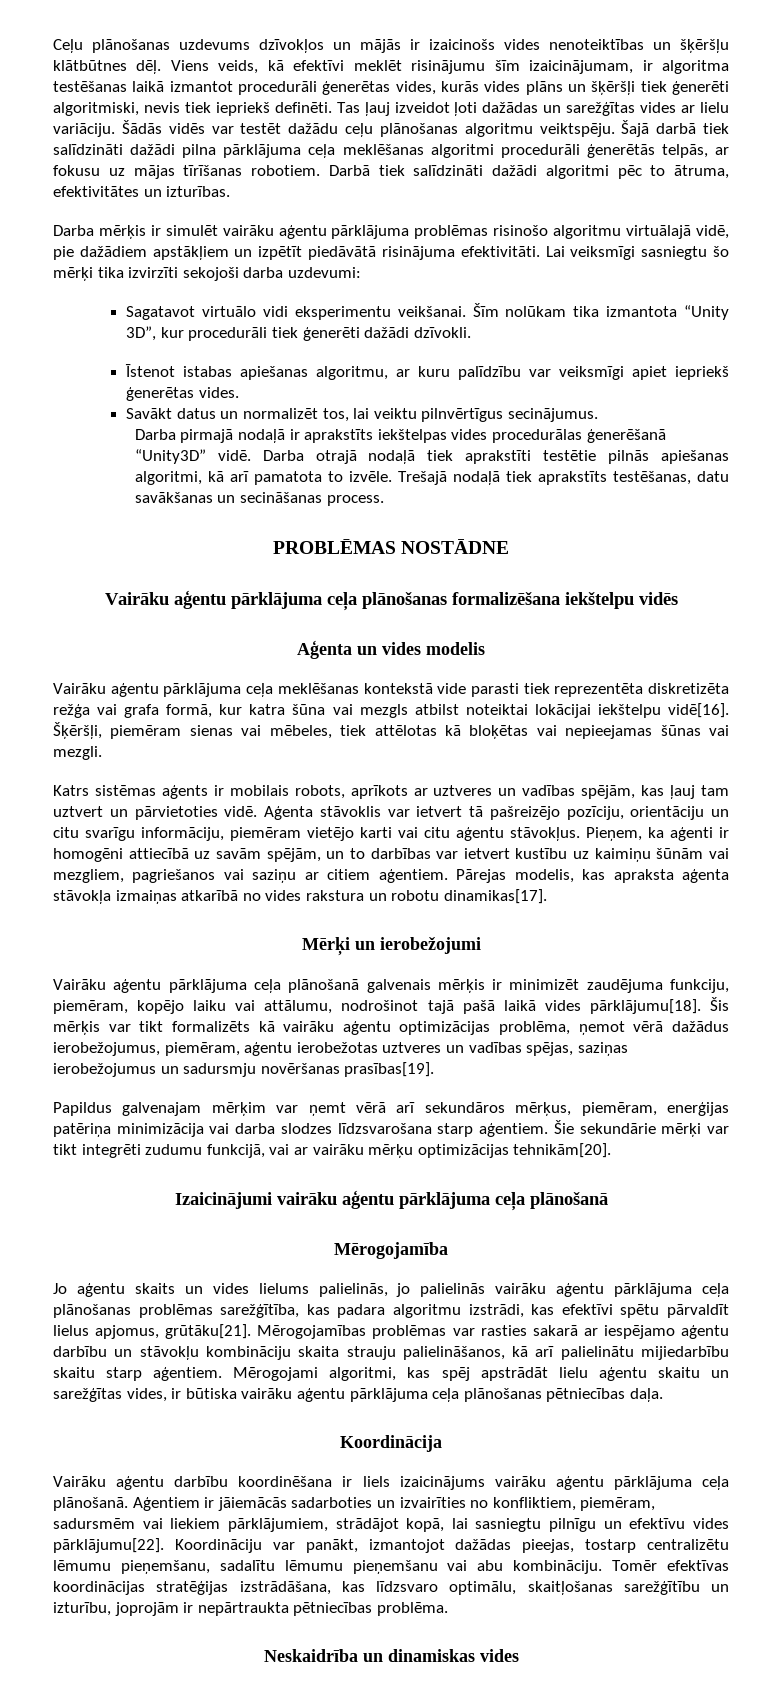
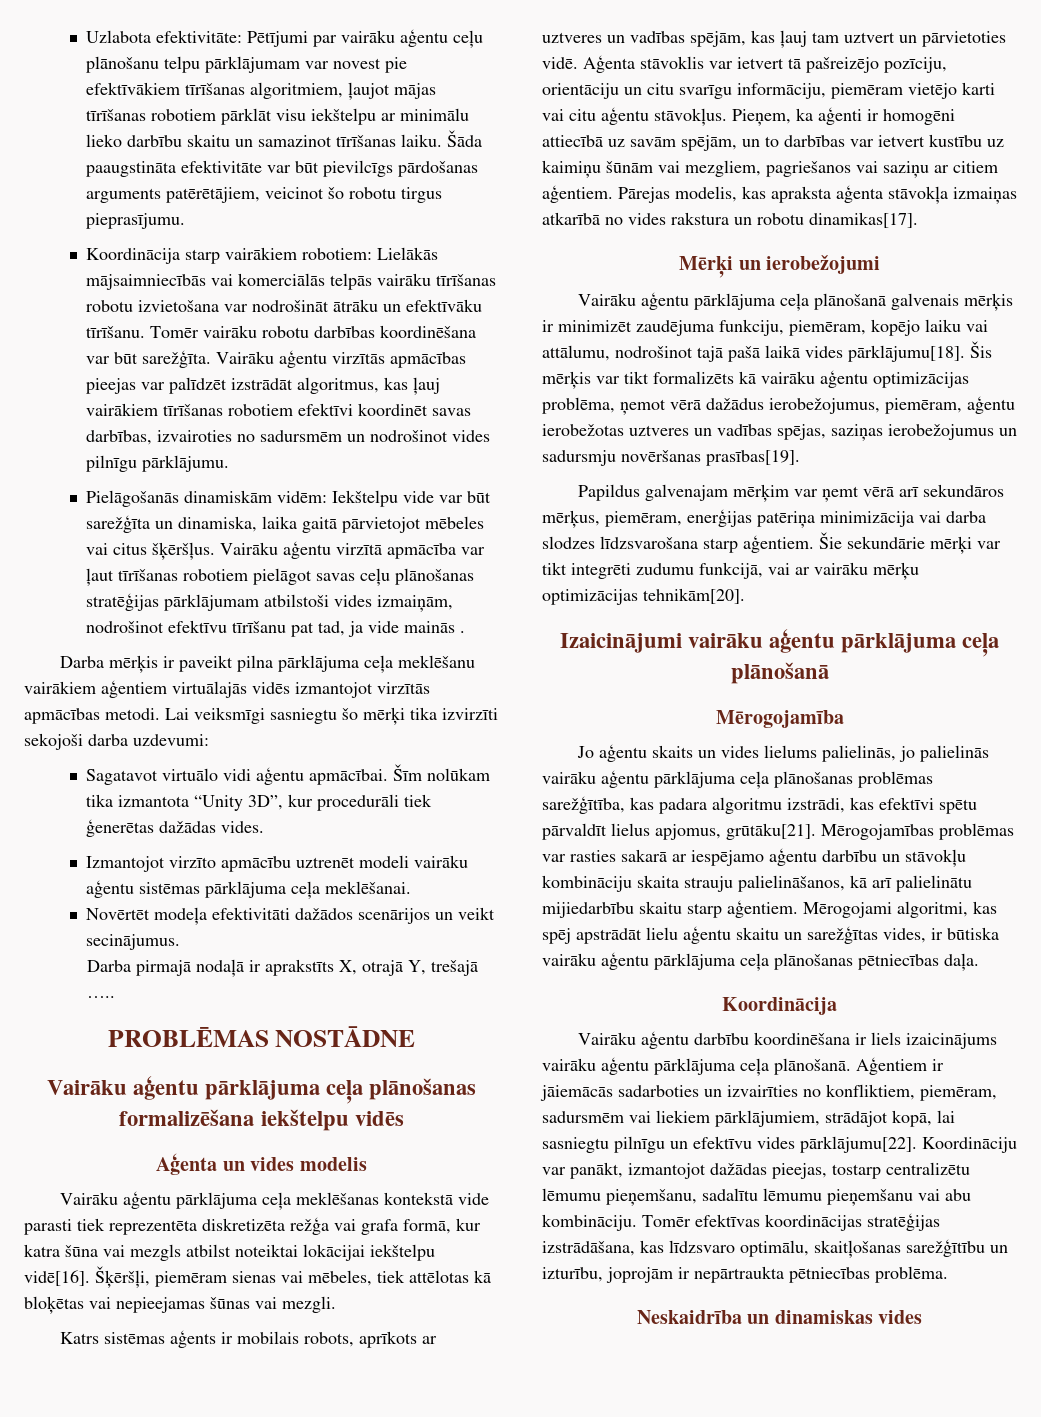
[53,39,729,53] [53,60,729,74] [53,81,729,95] [53,102,730,116] [53,120,730,137] [53,144,730,158] [53,165,729,179] [53,186,231,197] [53,225,729,239] [53,246,540,260] Ceļu plānošanas uzdevums dzīvokļos un mājās ir izaicinošs vides nenoteiktības un šķēršļu klātbūtnes dēļ. Viens veids, kā efektīvi meklēt risinājumu šīm izaicinājumam, ir algoritma testēšanas laikā izmantot procedurāli ģenerētas vides, kurās vides plāns un šķēršļi tiek ģenerēti algoritmiski, nevis tiek iepriekš definēti. Tas ļauj izveidot ļoti dažādas un sarežģītas vides ar lielu variāciju. Šādās vidēs var testēt dažādu ceļu plānošanas algoritmu veiktspēju. Šajā darbā tiek salīdzināti dažādi pilna pārklājuma ceļa meklēšanas algoritmi procedurāli ģenerētās telpās, ar fokusu uz mājas tīrīšanas robotiem. Darbā tiek salīdzināti dažādi algoritmi pēc to ātruma, efektivitātes un izturības. // Darba mērķis ir simulēt vairāku aģentu pārklājuma problēmas risinošo algoritmu virtuālajā vidē, pie dažādiem apstākļiem un izpētīt piedāvātā risinājuma efektivitāti. -> [85,29,483,49] [85,56,407,73] [85,82,436,101] [85,108,469,125] [85,130,482,147] [85,160,478,177] [85,187,442,203] [85,213,185,229] [85,247,438,264] [85,273,496,290] [85,299,482,312] [85,325,476,338] [85,350,466,368] [85,377,440,396] [85,403,471,416] [85,430,490,445] [85,455,229,472] [85,490,491,507] [85,515,484,533] [85,541,485,561] [85,568,474,587] [85,593,453,613] [85,620,465,637] [60,655,476,674] [24,680,430,698] [24,708,160,724] Uzlabota efektivitāte: Pētījumi par vairāku aģentu ceļu plānošanu telpu pārklājumam var novest pie efektīvākiem tīrīšanas algoritmiem, ļaujot mājas tīrīšanas robotiem pārklāt visu iekštelpu ar minimālu lieko darbību skaitu un samazinot tīrīšanas laiku. Šāda paaugstināta efektivitāte var būt pievilcīgs pārdošanas arguments patērētājiem, veicinot šo robotu tirgus pieprasījumu. // Koordinācija starp vairākiem robotiem: Lielākās mājsaimniecībās vai komerciālās telpās vairāku tīrīšanas robotu izvietošana var nodrošināt ātrāku un efektīvāku tīrīšanu. Tomēr vairāku robotu darbības koordinēšana var būt sarežģīta. Vairāku aģentu virzītās apmācības pieejas var palīdzēt izstrādāt algoritmus, kas ļauj vairākiem tīrīšanas robotiem efektīvi koordinēt savas darbības, izvairoties no sadursmēm un nodrošinot vides pilnīgu pārklājumu. // Pielāgošanās dinamiskām vidēm: Iekštelpu vide var būt sarežģīta un dinamiska, laika gaitā pārvietojot mēbeles vai citus šķēršļus. Vairāku aģentu virzītā apmācība var ļaut tīrīšanas robotiem pielāgot savas ceļu plānošanas stratēģijas pārklājumam atbilstoši vides izmaiņām, nodrošinot efektīvu tīrīšanu pat tad, ja vide mainās . // Darba mērķis ir paveikt pilna pārklājuma ceļa meklēšanu vairākiem aģentiem virtuālajās vidēs izmantojot virzītās apmācības metodi.
[294,306,466,320] eksperimentu veikšanai. -> [255,767,388,785] aģentu apmācībai.
[302,327,471,341] [125,364,729,380] [126,387,239,401] [126,408,504,422] ģenerēti dažādi dzīvokli. // Īstenot istabas apiešanas algoritmu, ar kuru palīdzību var veiksmīgi apiet iepriekš ģenerētas vides. // Savākt datus un normalizēt tos, lai veiktu pilnvērtīgus -> [85,819,264,837] [85,855,468,872] [85,880,411,900] [85,907,495,926] ģenerētas dažādas vides. // Izmantojot virzīto apmācību uztrenēt modeli vairāku aģentu sistēmas pārklājuma ceļa meklēšanai. // Novērtēt modeļa efektivitāti dažādos scenārijos un veikt
[377,429,666,443] [134,449,729,464] [134,471,730,485] [134,492,384,506] iekštelpas vides procedurālas ģenerēšanā “Unity3D” vidē. Darba otrajā nodaļā tiek aprakstīti testētie pilnās apiešanas algoritmi, kā arī pamatota to izvēle. Trešajā nodaļā tiek aprakstīts testēšanas, datu savākšanas un secināšanas process. -> [339,960,479,976] [87,996,116,998] X, otrajā Y, trešajā …..

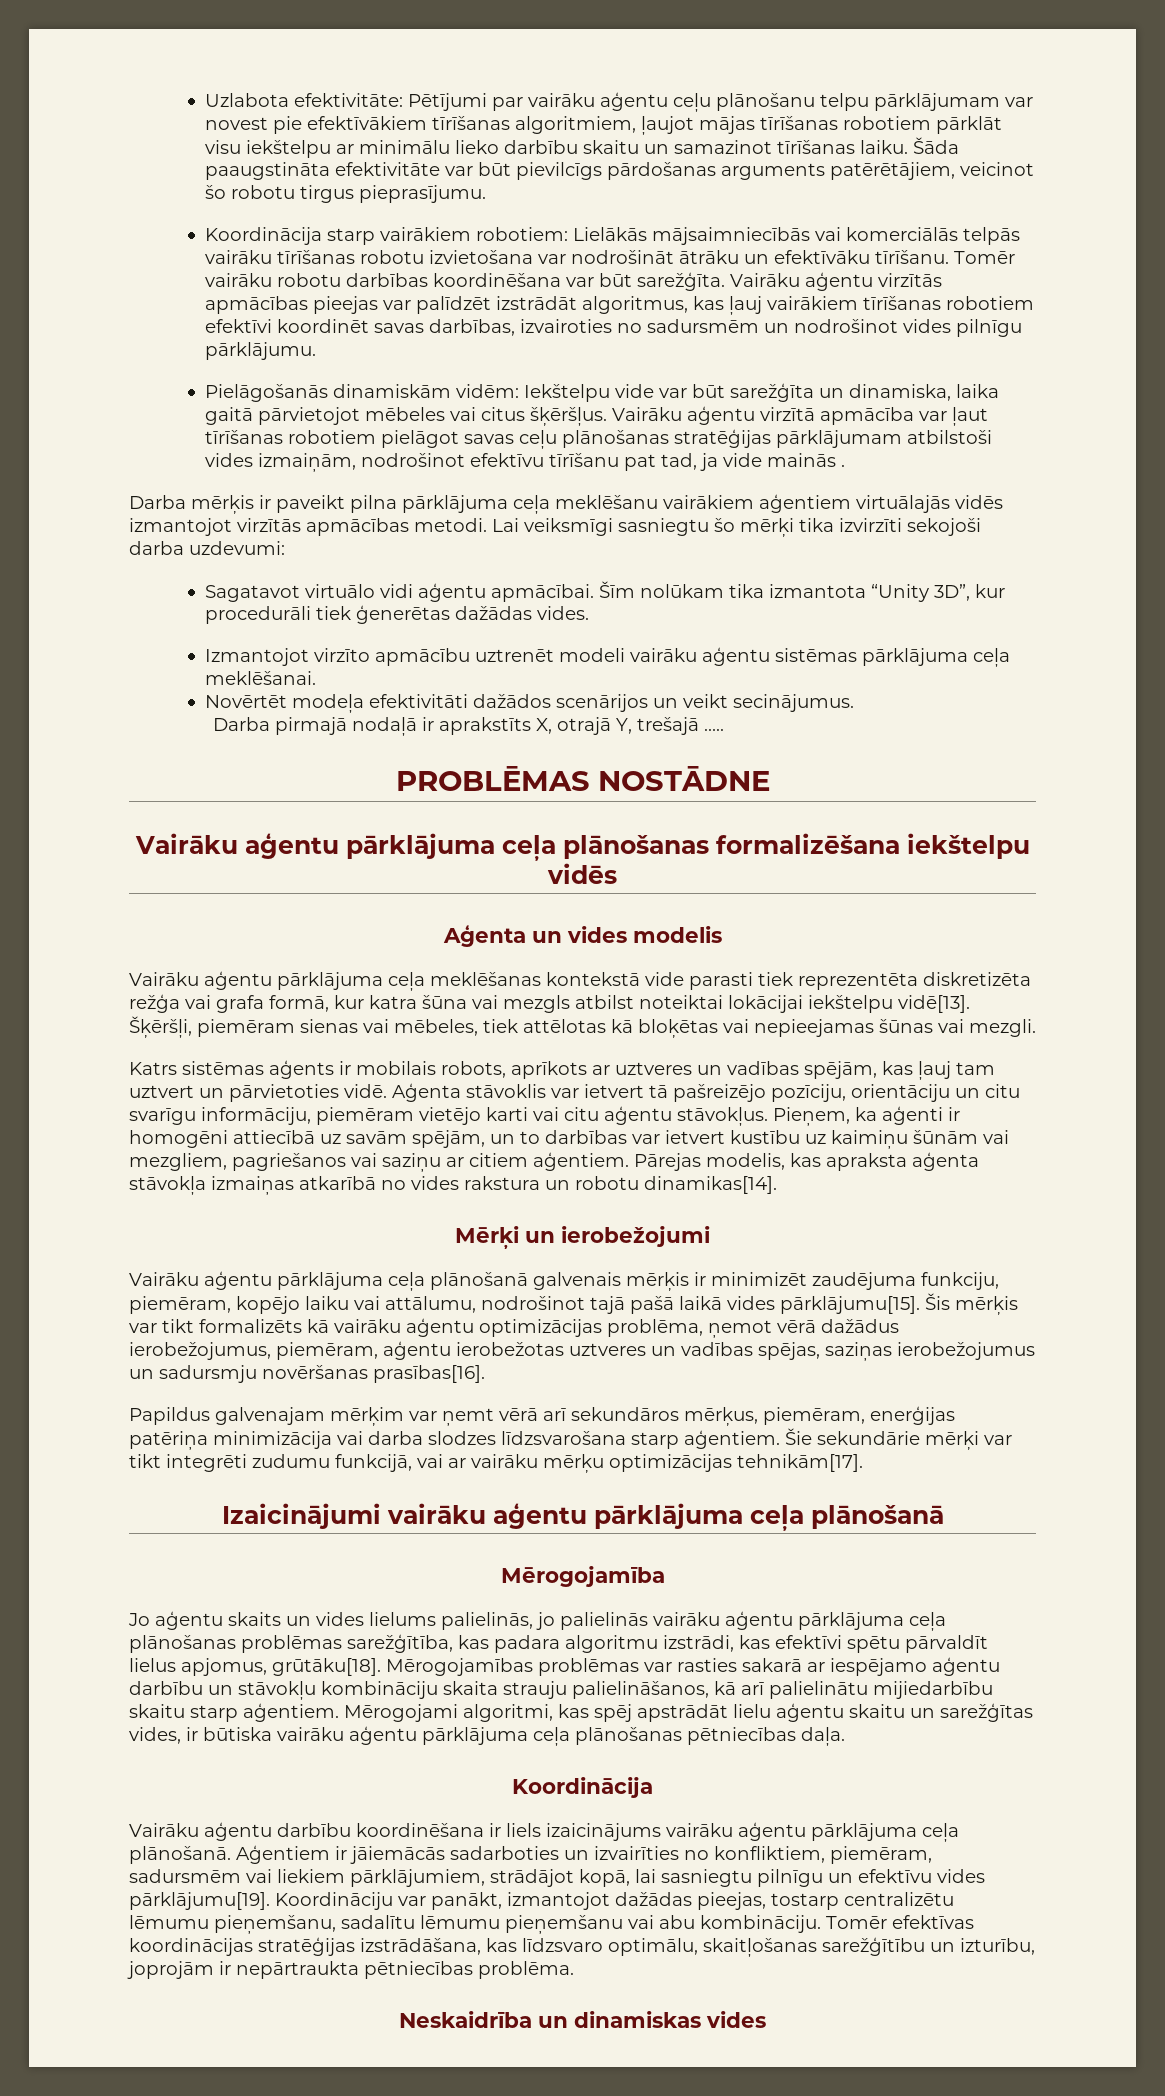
[24,1270,90,1286] vidē[16]. -> [898,995,970,1013] vidē[13].
[809,212,918,228] dinamikas[17]. -> [644,1176,777,1194] dinamikas[14].
[848,345,965,362] pārklājumu[18]. -> [780,1296,920,1314] pārklājumu[15].
[706,450,800,466] prasības[19]. -> [373,1365,485,1383] prasības[16].
[643,588,745,604] tehnikām[20]. -> [737,1454,863,1472] tehnikām[17].
[726,823,816,840] grūtāku[21]. -> [272,1658,381,1676] grūtāku[18].
[800,1136,917,1153] pārklājumu[22]. -> [129,1892,270,1910] pārklājumu[19].

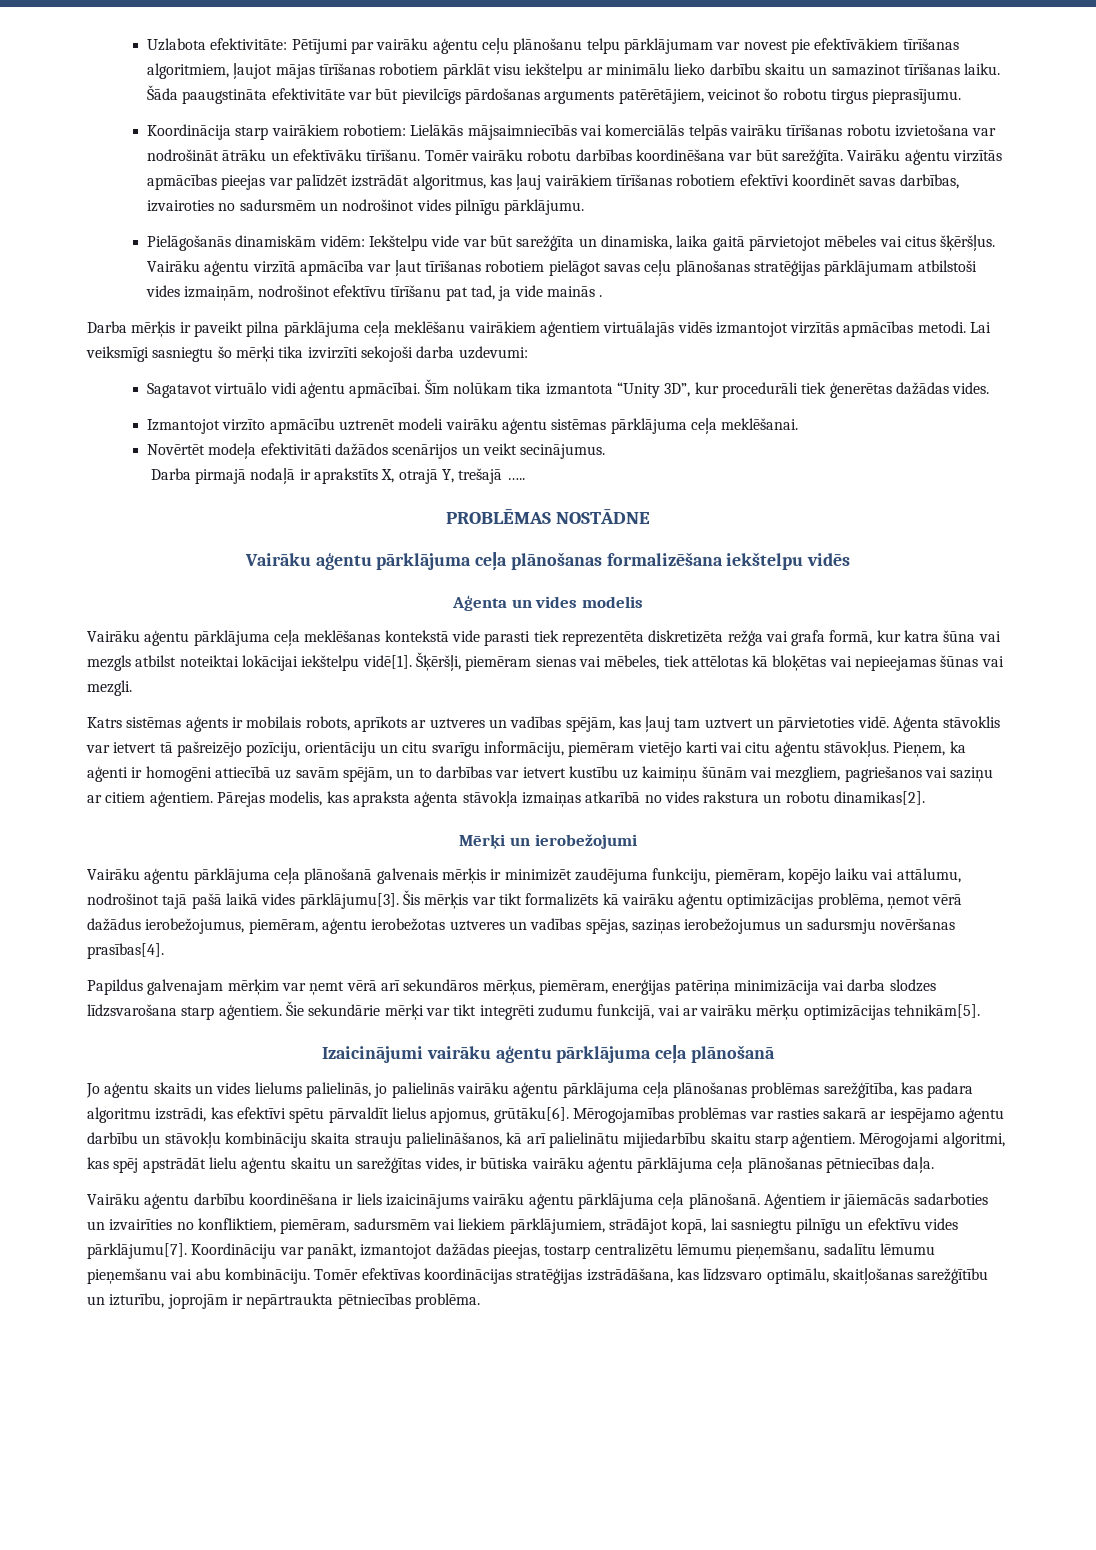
[898,995,970,1013] vidē[13]. -> [362,655,412,669] vidē[1].
[644,1176,777,1194] dinamikas[14]. -> [834,791,926,805] dinamikas[2].
[780,1296,920,1314] pārklājumu[15]. -> [299,893,399,909] pārklājumu[3].
[373,1365,485,1383] prasības[16]. -> [87,943,164,959] prasības[4].
[737,1454,863,1472] tehnikām[17]. -> [894,1004,981,1018] tehnikām[5].
[500,1566,665,1587] // Mērogojamība -> (775, 1054) none
[272,1658,381,1676] grūtāku[18]. -> [493,1107,569,1123] grūtāku[6].
[512,1777,653,1798] // Koordinācija -> (935, 1165) none
[129,1892,270,1910] pārklājumu[19]. -> [87,1243,187,1259] pārklājumu[7].
[399,2011,766,2028] // Neskaidrība un dinamiskas vides -> (480, 1301) none

